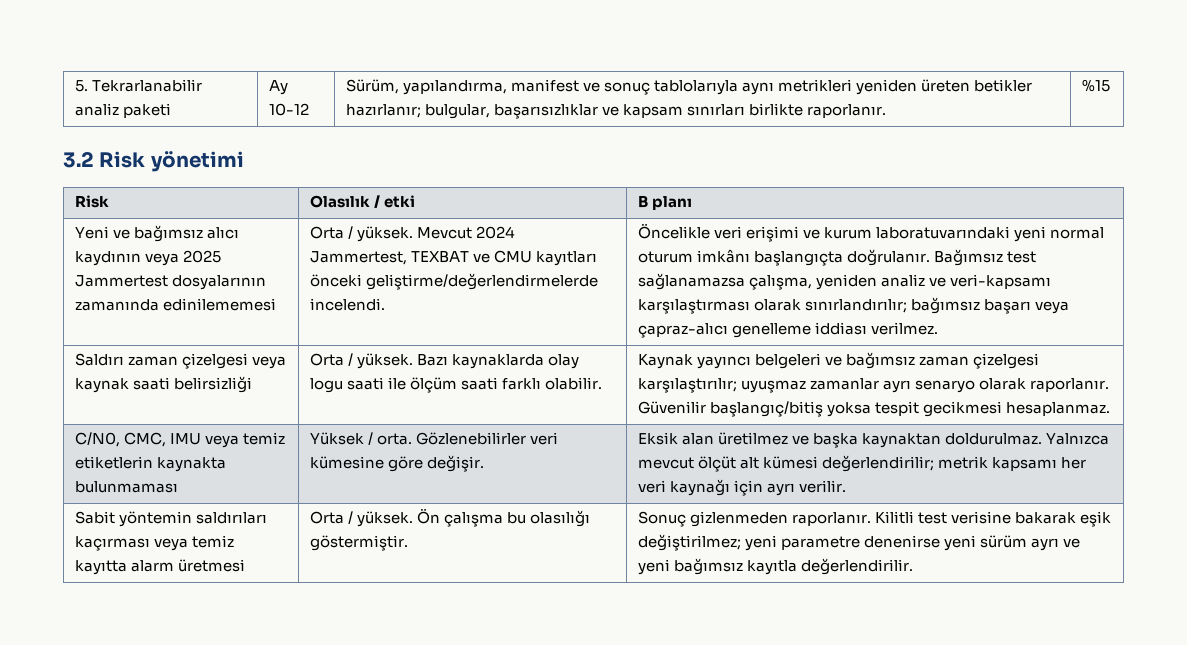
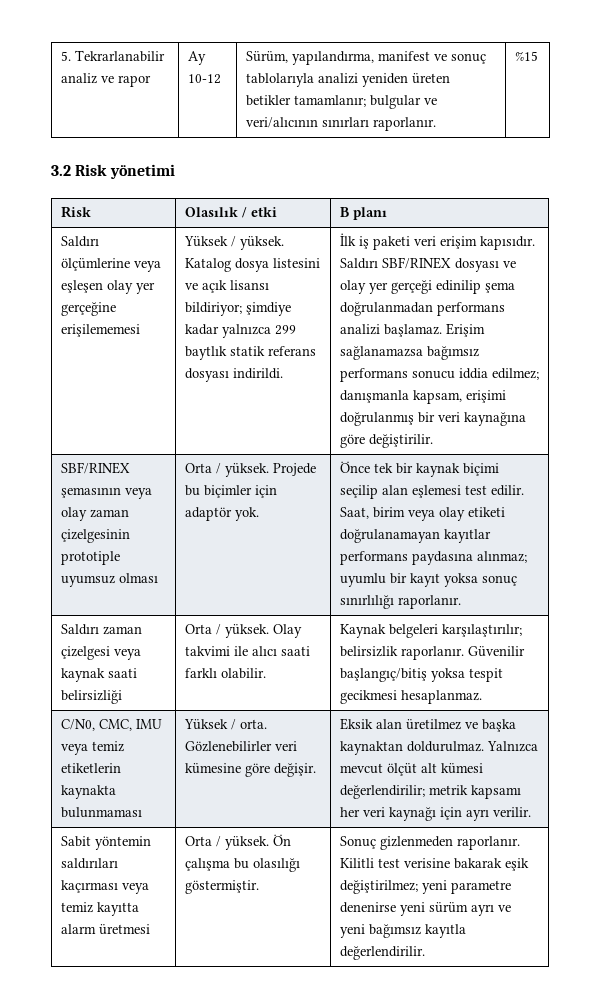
[122,103,171,118] paketi -> [100,75,151,87] ve rapor
[741,79,853,95] aynı metrikleri -> [317,73,358,84] analizi
[345,103,803,119] hazırlanır; bulgular, başarısızlıklar ve kapsam sınırları birlikte -> [293,95,437,109] [245,117,369,128] tamamlanır; bulgular ve veri/alıcının sınırları
[74,225,239,242] [74,250,221,266] [74,275,266,290] [74,298,276,311] [309,226,515,242] [309,250,597,266] [309,273,598,290] [309,298,385,311] [637,224,1105,242] [637,249,1036,266] [637,273,1051,290] [637,297,1069,314] [637,322,938,338] Yeni ve bağımsız alıcı kaydının veya 2025 Jammertest dosyalarının zamanında edinilememesi | Orta / yüksek. Mevcut 2024 Jammertest, TEXBAT ve CMU kayıtları önceki geliştirme/değerlendirmelerde incelendi. | Öncelikle veri erişimi ve kurum laboratuvarındaki yeni normal oturum imkânı başlangıçta doğrulanır. Bağımsız test sağlanamazsa çalışma, yeniden analiz ve veri-kapsamı karşılaştırması olarak sınırlandırılır; bağımsız başarı veya çapraz-alıcı genelleme iddiası verilmez. -> [60,236,99,247] [60,258,161,272] [60,280,155,294] [60,302,116,316] [60,324,140,337] [183,236,284,250] [184,258,320,272] [184,280,269,293] [184,302,291,316] [184,324,296,338] [184,346,316,360] [184,368,283,382] [339,233,535,250] [339,257,516,272] [339,280,515,294] [339,302,505,316] [339,323,485,337] [339,346,479,360] [339,368,539,382] [339,390,506,404] [339,412,526,426] [339,434,433,448] [60,462,130,474] [60,487,152,499] [60,507,129,521] [60,529,130,543] [60,551,120,565] [60,573,158,587] [184,463,316,477] [184,485,277,498] [184,507,259,521] [339,461,499,477] [339,485,524,499] [339,507,505,521] [339,529,491,543] [339,551,527,565] [339,573,517,587] [339,595,461,609] Saldırı ölçümlerine veya eşleşen olay yer gerçeğine erişilememesi | Yüksek / yüksek. Katalog dosya listesini ve açık lisansı bildiriyor; şimdiye kadar yalnızca 299 baytlık statik referans dosyası indirildi. | İlk iş paketi veri erişim kapısıdır. Saldırı SBF/RINEX dosyası ve olay yer gerçeği edinilip şema doğrulanmadan performans analizi başlamaz. Erişim sağlanamazsa bağımsız performans sonucu iddia edilmez; danışmanla kapsam, erişimi doğrulanmış bir veri kaynağına göre değiştirilir. // SBF/RINEX şemasının veya olay zaman çizelgesinin prototiple uyumsuz olması | Orta / yüksek. Projede bu biçimler için adaptör yok. | Önce tek bir kaynak biçimi seçilip alan eşlemesi test edilir. Saat, birim veya olay etiketi doğrulanamayan kayıtlar performans paydasına alınmaz; uyumlu bir kayıt yoksa sonuç sınırlılığı raporlanır.
[416,354,579,369] [309,377,602,393] [637,352,1039,369] [637,378,1026,393] Bazı kaynaklarda olay logu saati ile ölçüm saati farklı olabilir. | Kaynak yayıncı belgeleri ve bağımsız zaman çizelgesi karşılaştırılır; uyuşmaz zamanlar ayrı senaryo olarak -> [272,624,302,638] [184,646,310,656] [184,668,266,679] [339,624,522,638] [339,646,398,657] Olay takvimi ile alıcı saati farklı olabilir. | Kaynak belgeleri karşılaştırılır; belirsizlik

